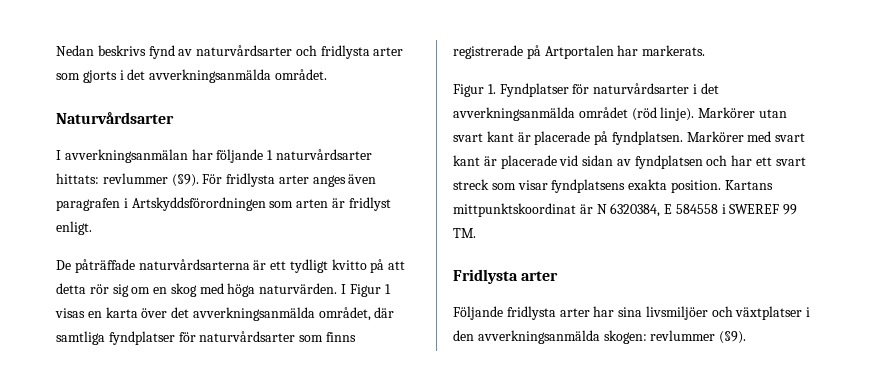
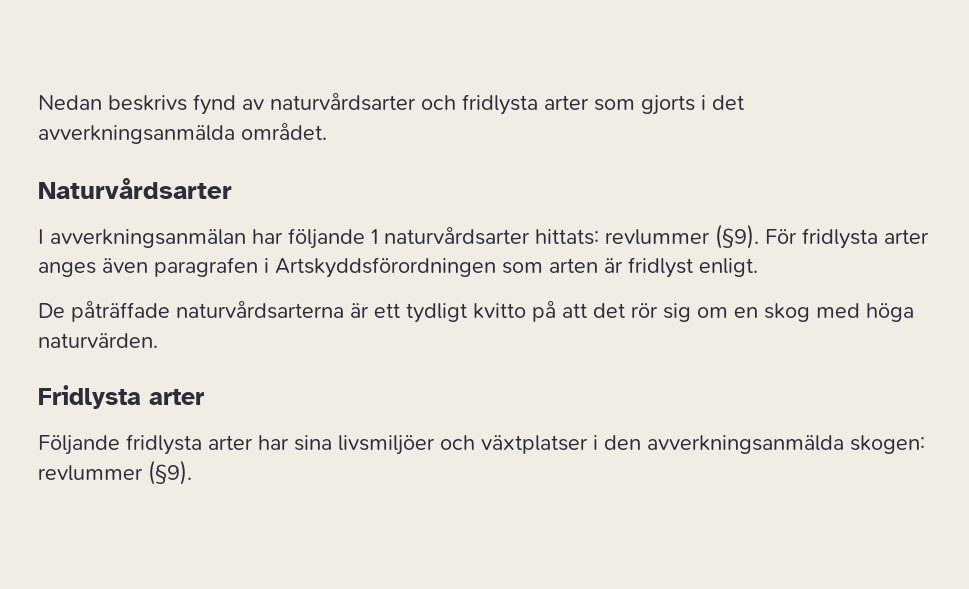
[56,283,86,294] detta -> [593,303,625,318] det
[341,284,391,297] [55,307,395,321] [56,331,356,345] [453,45,706,59] [453,83,719,97] [453,107,787,121] [453,131,806,145] [453,155,806,169] [453,179,773,193] [453,203,798,217] [453,228,476,238] I Figur 1 visas en karta över det avverkningsanmälda området, där samtliga fyndplatser för naturvårdsarter som finns registrerade på Artportalen har markerats. // Figur 1. Fyndplatser för naturvårdsarter i det avverkningsanmälda området (röd linje). Markörer utan svart kant är placerade på fyndplatsen. Markörer med svart kant är placerade vid sidan av fyndplatsen och har ett svart streck som visar fyndplatsens exakta position. Kartans mittpunktskoordinat är N 6320384, E 584558 i SWEREF 99 TM. -> (158, 340) none

